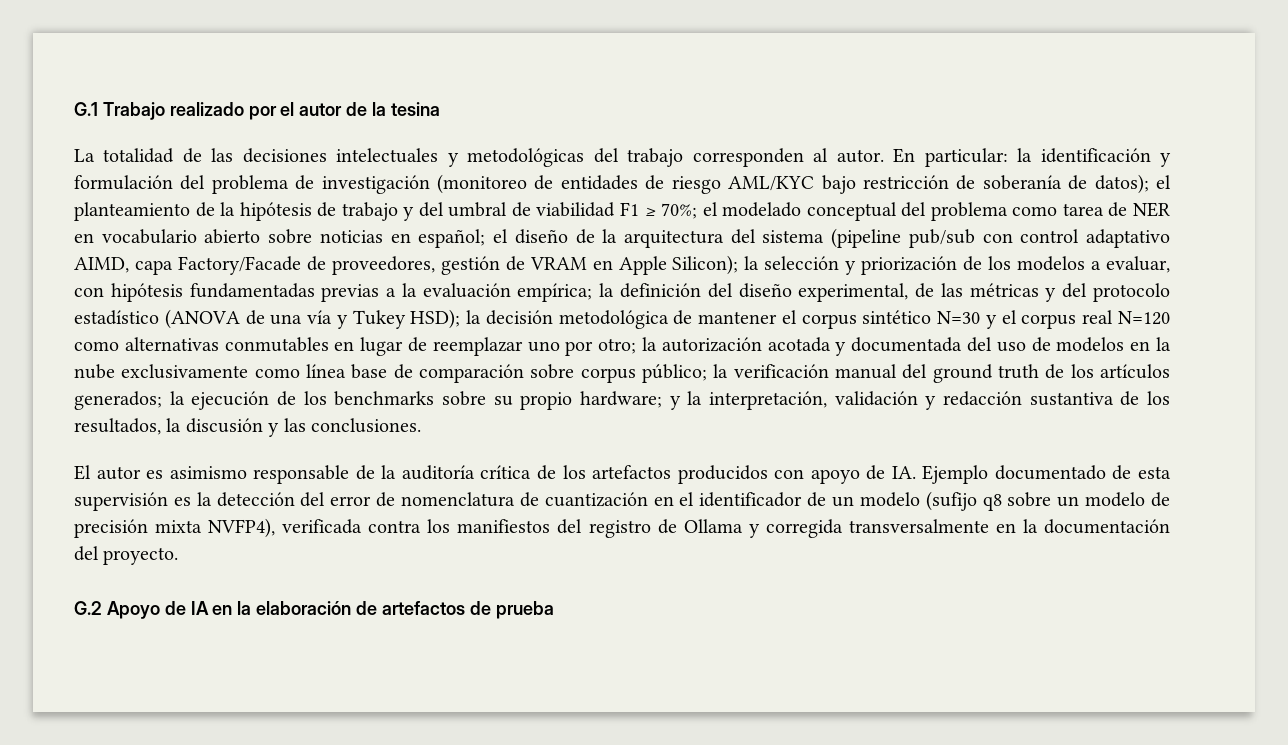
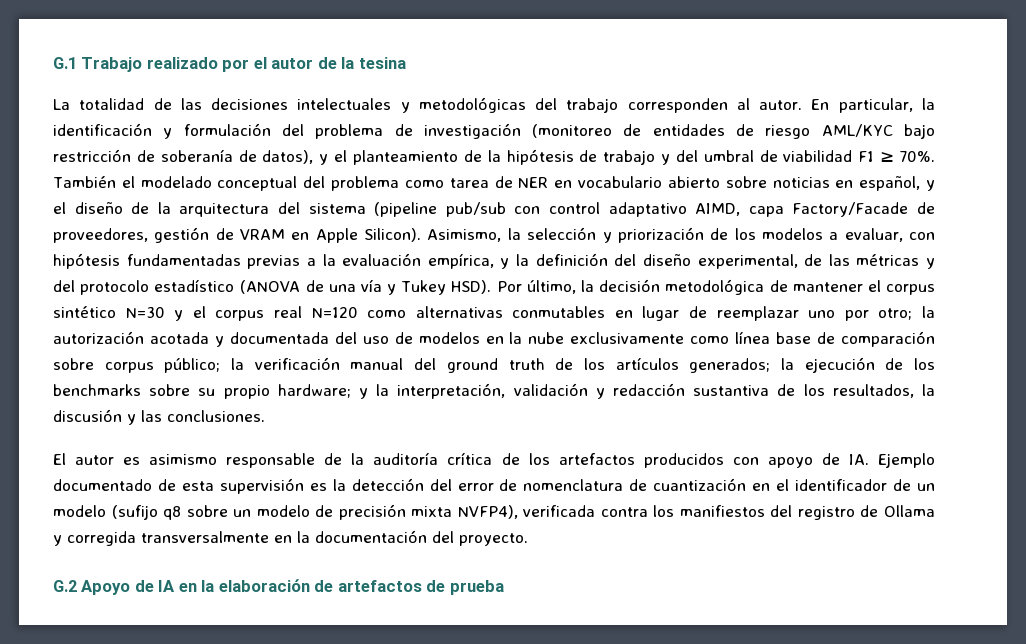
[924,148,1008,167] particular: -> [838,98,913,113] particular,
[1094,174,1149,194] datos); -> [262,150,329,165] datos), y
[661,203,698,219] 70%; -> [900,151,936,162] [53,176,116,188] 70%. También
[418,229,486,248] español; -> [859,176,935,191] español, y
[672,255,739,275] Silicon); -> [364,228,502,242] Silicon). Asimismo,
[517,283,593,302] empírica; -> [427,253,510,269] empírica, y
[410,309,461,329] HSD); -> [451,280,576,294] HSD). Por último,

